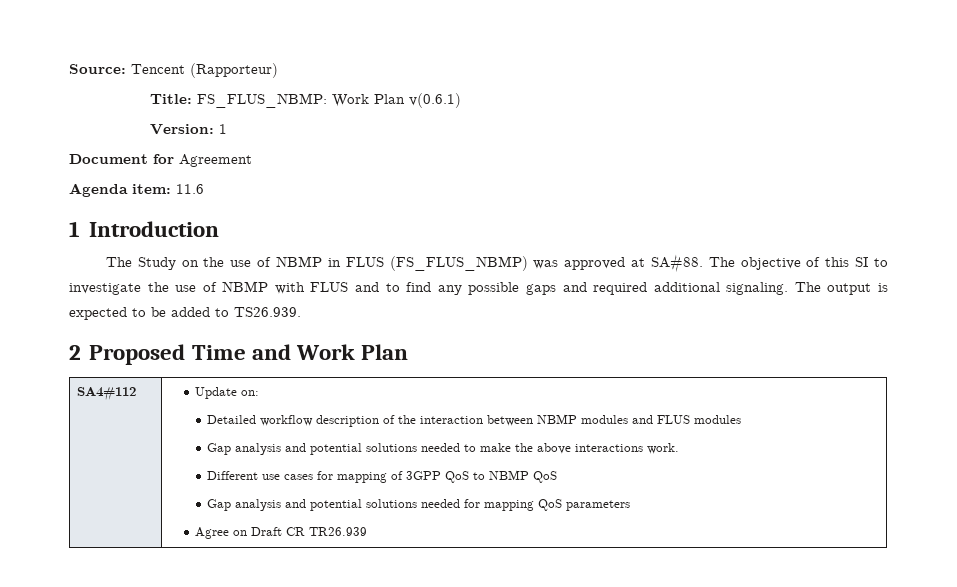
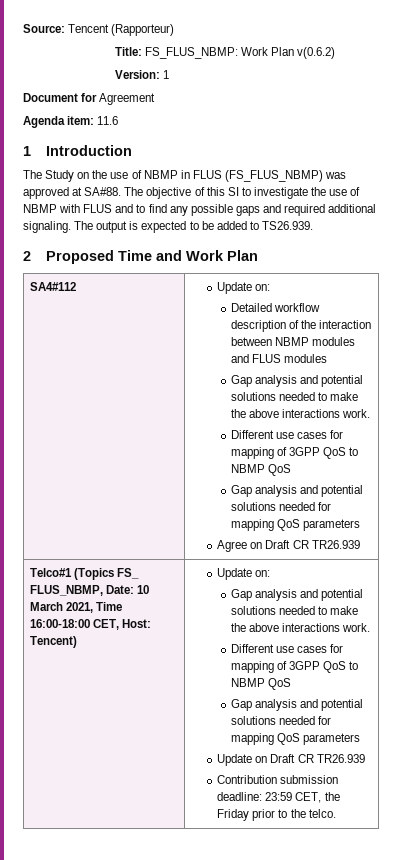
[409,93,462,108] v(0.6.1) -> [297,47,336,59] v(0.6.2)
(368, 531) none -> [29,568,140,580] [29,585,150,596] [29,602,123,613] [29,619,152,630] [29,636,77,648] [217,568,271,580] [231,589,364,601] [231,606,359,615] [231,623,371,632] [231,644,344,653] [231,661,359,673] [231,678,292,690] [231,699,364,711] [231,716,332,725] [231,733,361,745] [217,754,365,766] [217,775,339,784] [217,792,340,803] [217,809,336,821] // Telco#1 (Topics FS_ FLUS_NBMP, Date: 10 March 2021, Time 16:00-18:00 CET, Host: Tencent) | Update on: // Gap analysis and potential solutions needed to make the above interactions work. // Different use cases for mapping of 3GPP QoS to NBMP QoS // Gap analysis and potential solutions needed for mapping QoS parameters // Update on Draft CR TR26.939 // Contribution submission deadline: 23:59 CET, the Friday prior to the telco.

